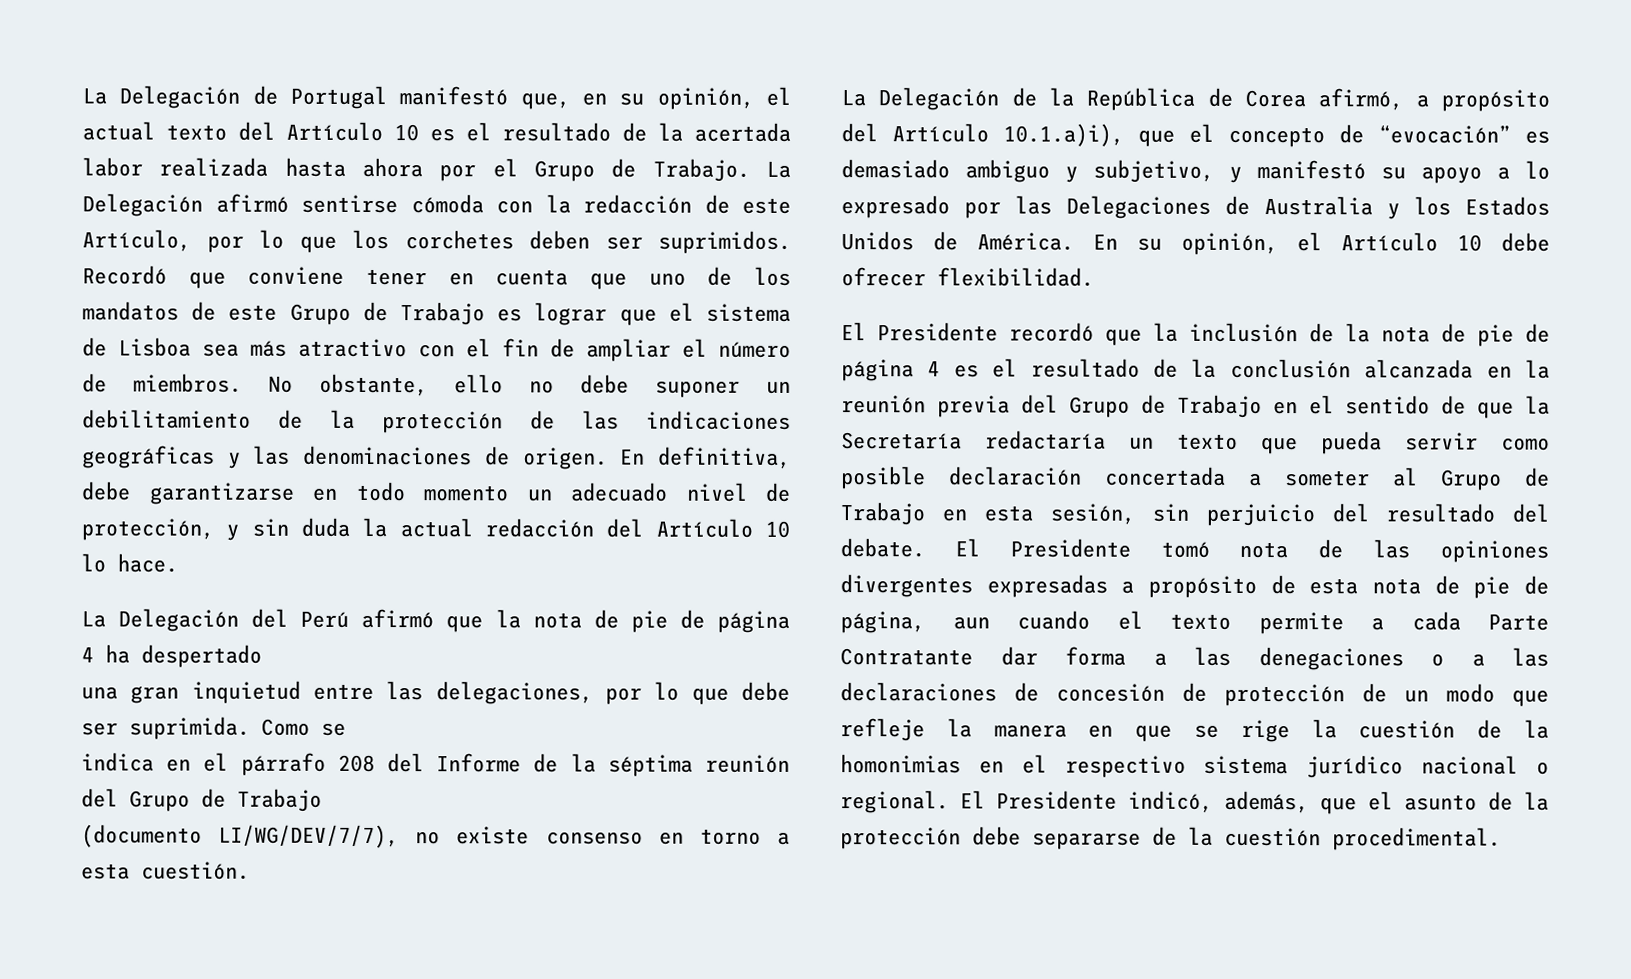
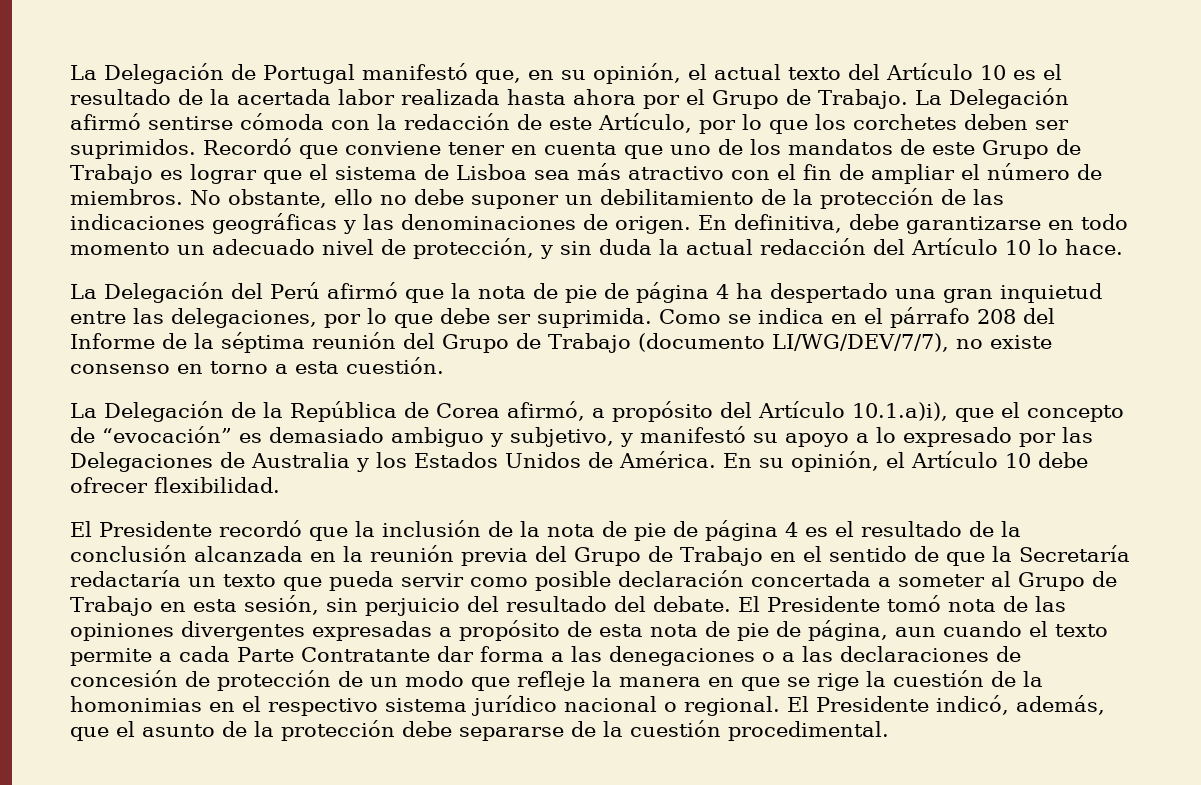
(262, 656) // -> (888, 293) none
(346, 729) // -> (751, 319) none
(322, 800) // -> (631, 343) none

